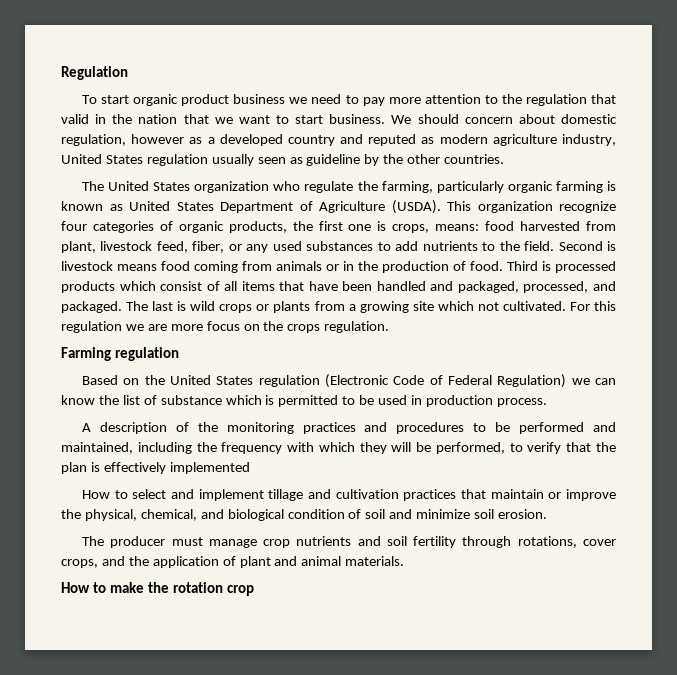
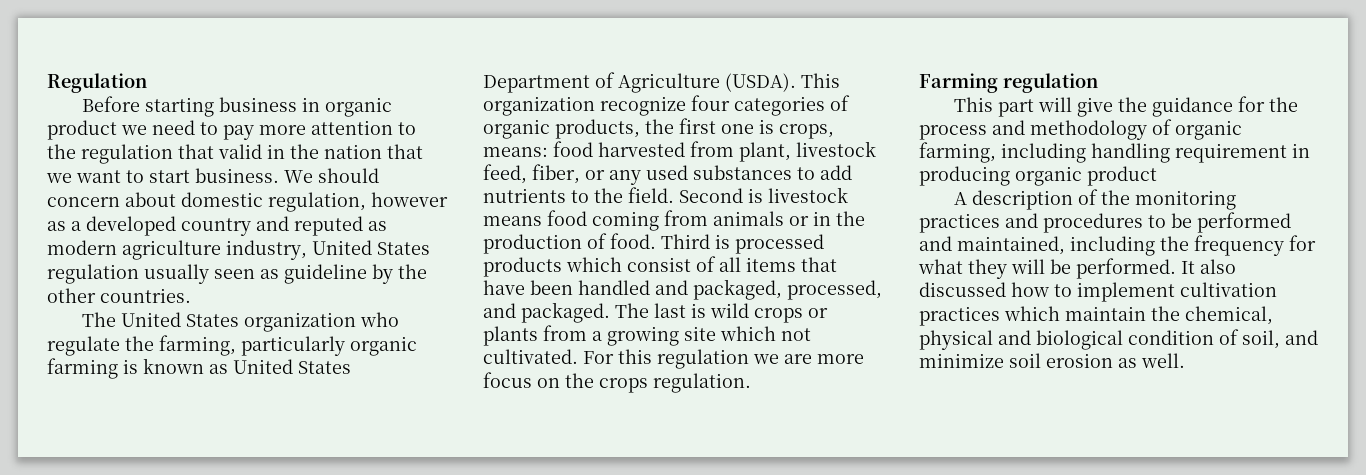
[82,94,286,106] To start organic product business -> [81,96,392,117] [47,120,117,140] Before starting business in organic product
[82,374,616,388] [61,395,547,407] Based on the United States regulation (Electronic Code of Federal Regulation) we can know the list of substance which is permitted to be used in production process. -> [953,96,1298,117] [919,119,1242,140] [919,142,1310,163] [919,166,1157,186] This part will give the guidance for the process and methodology of organic farming, including handling requirement in producing organic product
[287,442,355,452] with which -> [1289,235,1316,251] [918,259,963,274] for what
[435,442,616,454] [61,462,250,474] [82,489,616,501] [61,509,197,521] performed, to verify that the plan is effectively implemented // How to select and implement tillage and cultivation practices that maintain or improve the physical, chemical, -> [1076,258,1236,279] [919,282,1277,302] [919,306,1273,326] [919,330,993,350] performed. It also discussed how to implement cultivation practices which maintain the chemical, physical
[365,509,386,519] soil -> [1242,330,1280,349] soil,
[498,509,548,519] [82,536,617,548] [61,556,405,568] [61,582,254,596] erosion. // The producer must manage crop nutrients and soil fertility through rotations, cover crops, and the application of plant and animal materials. // How to make the rotation crop -> [1046,353,1185,368] erosion as well.

